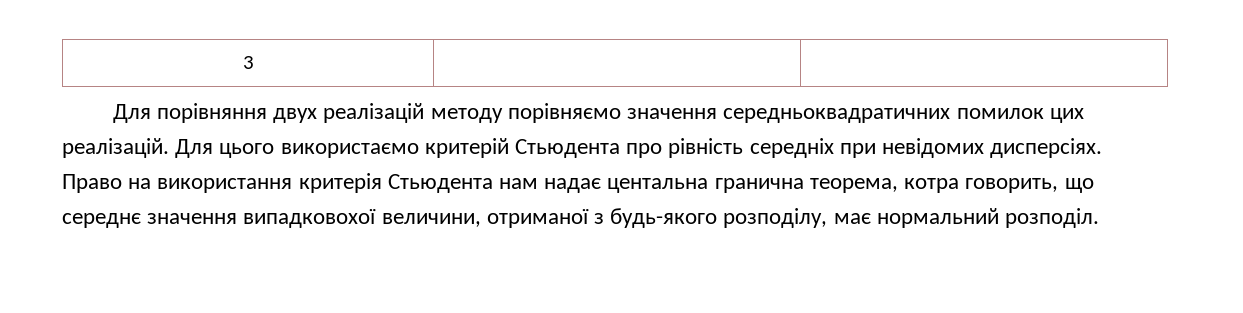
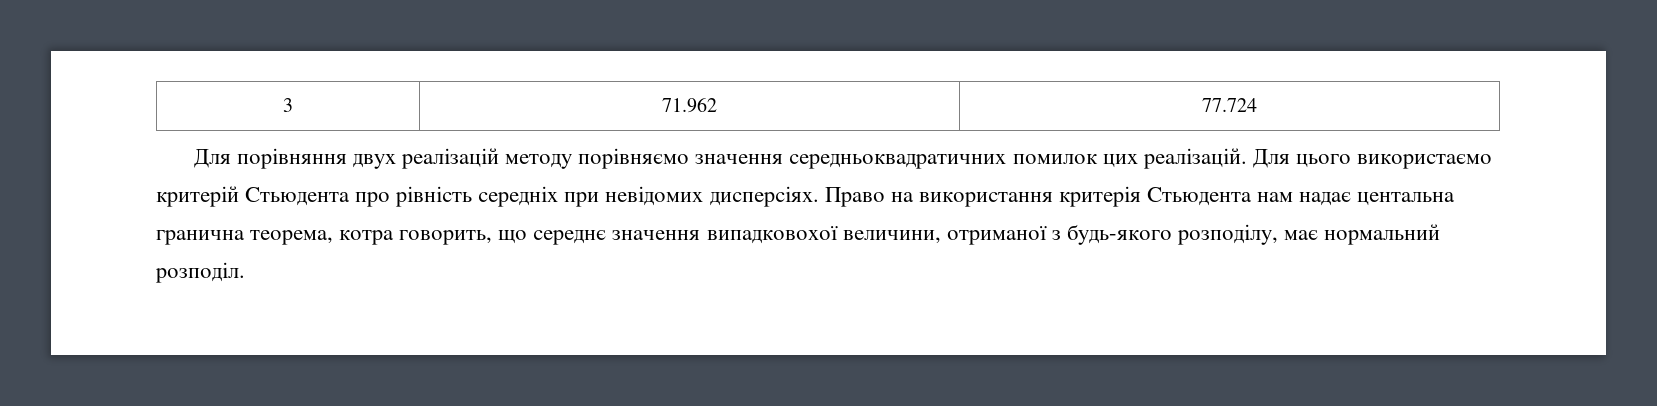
(254, 62) | -> [662,97,717,113] [1202,98,1257,112] 71.962 | 77.724

